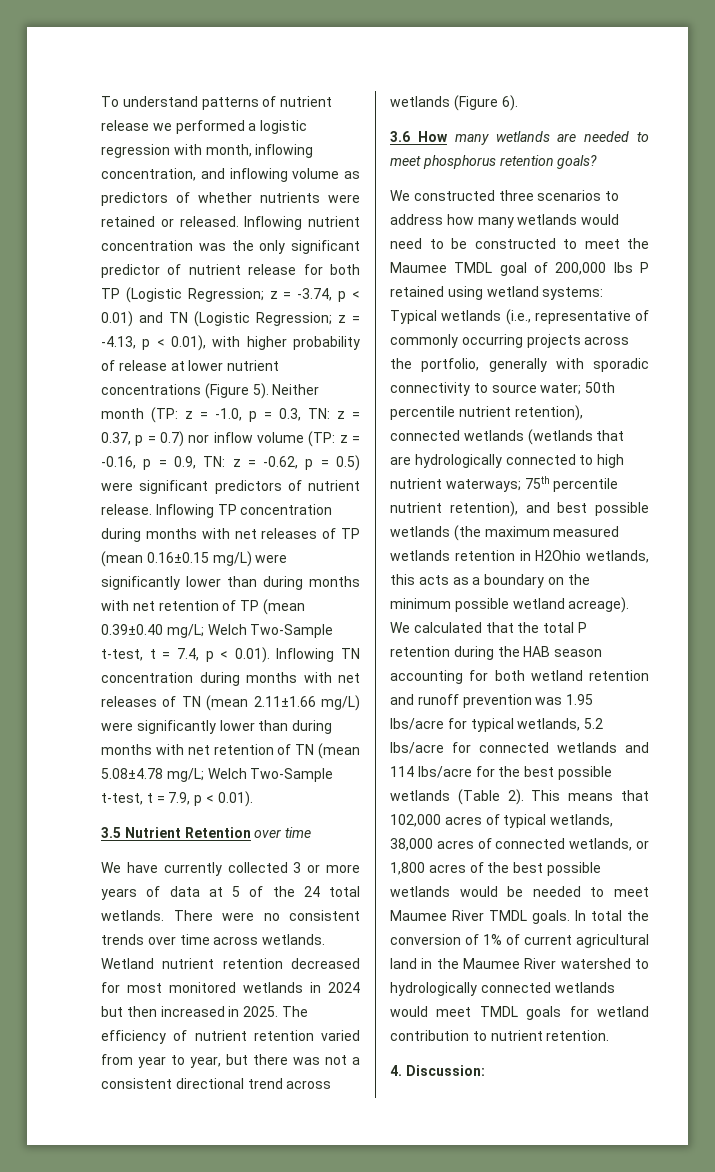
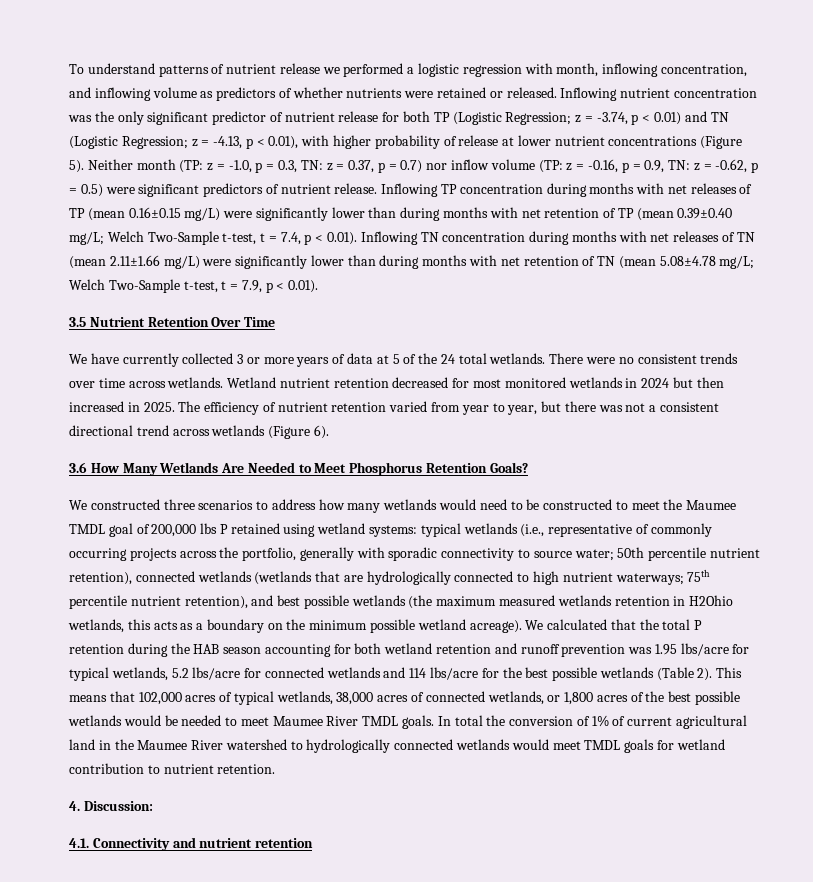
[254,827,312,838] over time -> [211,317,276,327] Over Time
[454,131,649,145] [390,155,598,169] many wetlands are needed to meet phosphorus retention goals? -> [122,462,528,476] Many Wetlands Are Needed to Meet Phosphorus Retention Goals?
[390,310,437,324] Typical -> [420,523,461,537] typical
(485, 1070) none -> [69,837,314,851] // 4.1. Connectivity and nutrient retention

